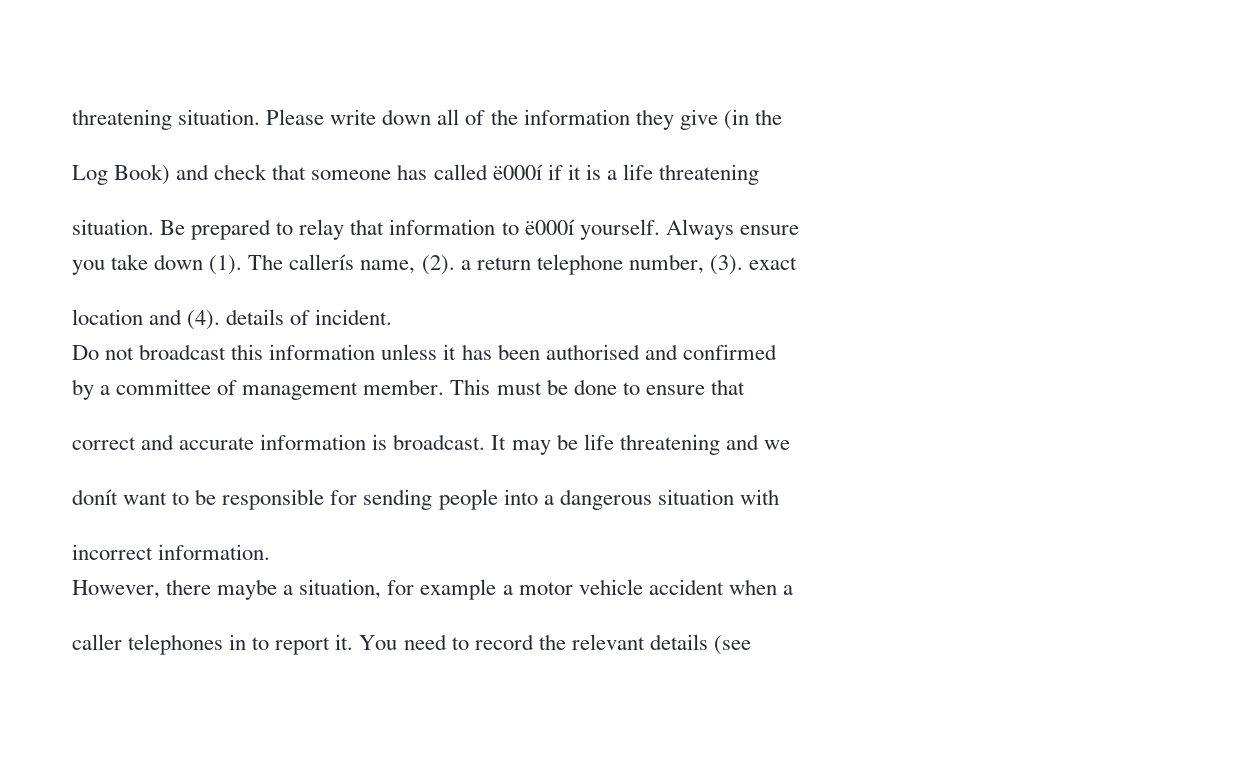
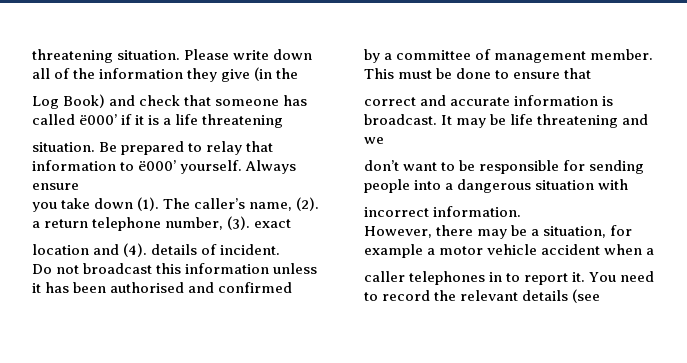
[492,164,543,180] ë000í -> [79,114,118,125] ë000’
[524,219,575,235] ë000í -> [138,160,177,171] ë000’
[289,254,355,270] callerís -> [194,198,246,209] caller’s
[72,489,118,505] donít -> [364,160,399,171] don’t
[217,579,278,600] maybe -> [477,225,528,239] may be

